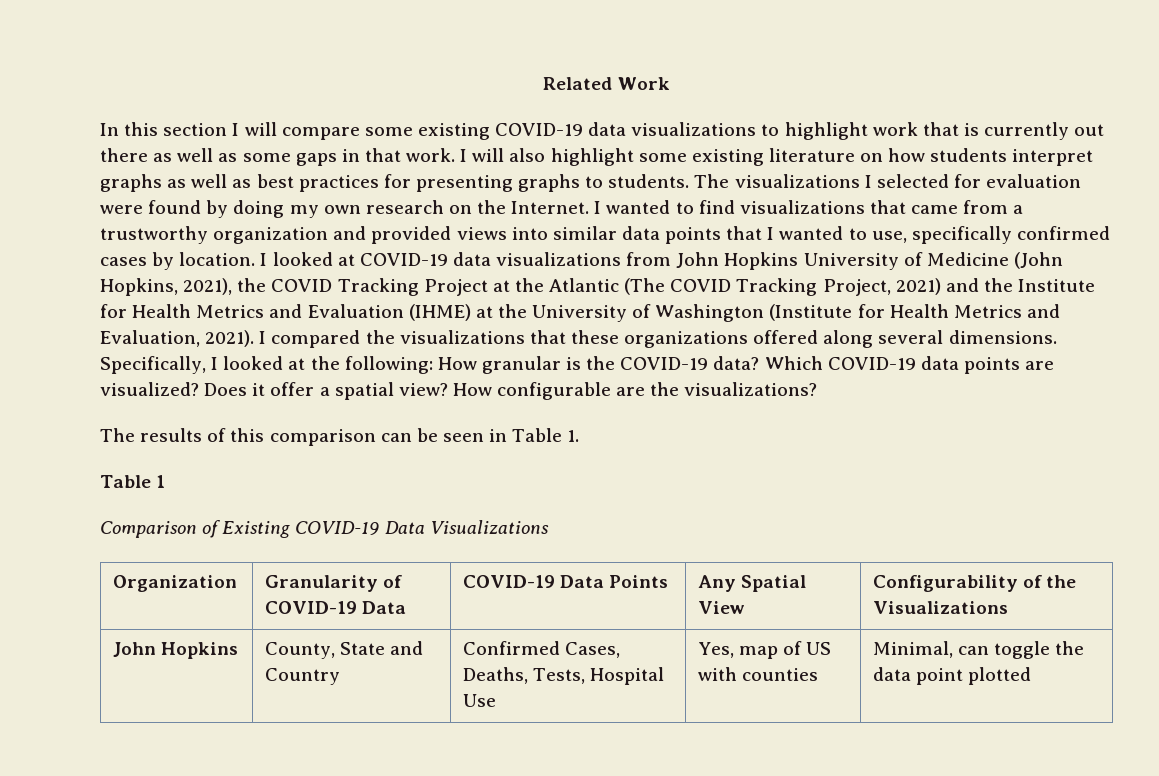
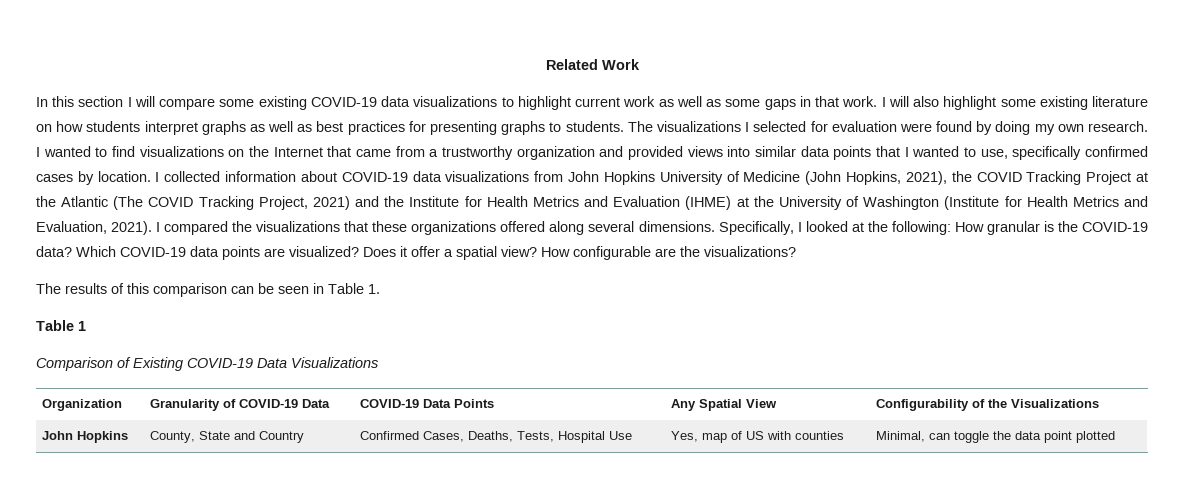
[872,122,1105,140] [100,148,148,162] work that is currently out there -> [575,96,656,107] current work
[365,200,590,214] research on the Internet. -> [1088,121,1149,132] research.
(865, 207) none -> [228,146,323,157] on the Internet
[272,252,355,266] looked at -> [164,171,337,182] collected information about

